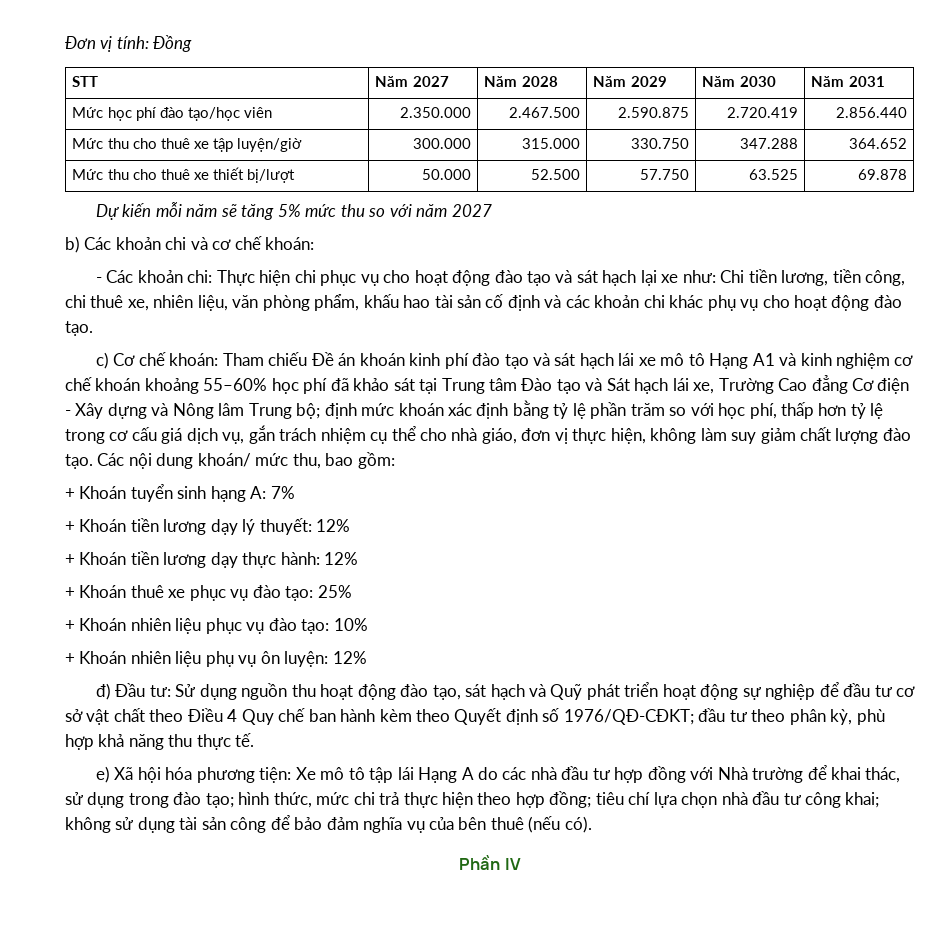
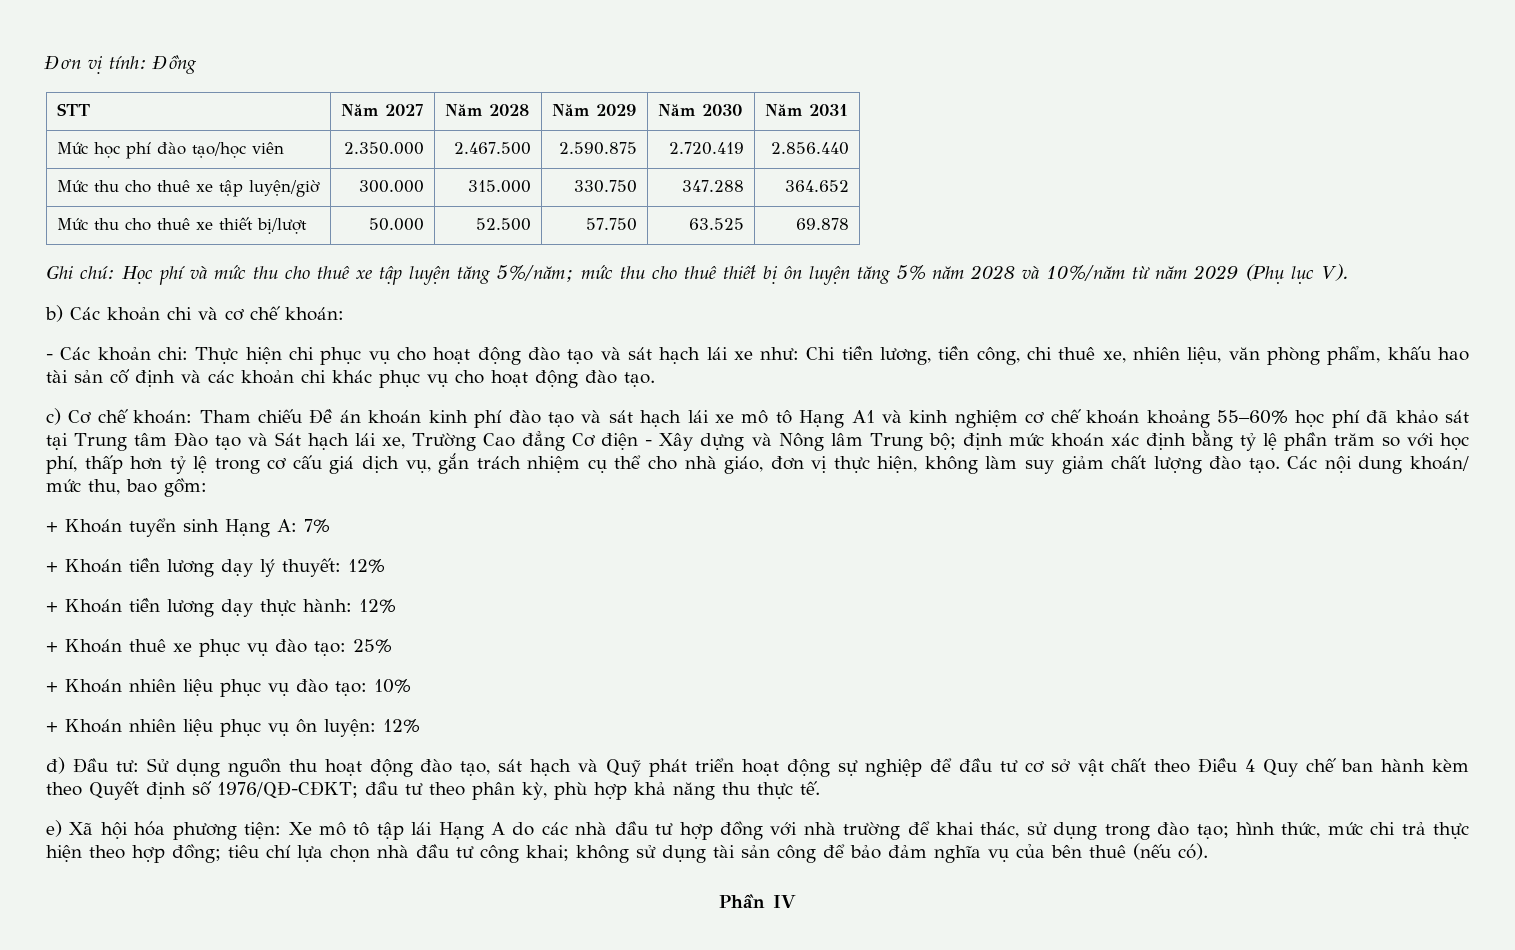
[96,202,492,220] Dự kiến mỗi năm sẽ tăng 5% mức thu so với năm 2027 -> [46,264,1349,285] Ghi chú: Học phí và mức thu cho thuê xe tập luyện tăng 5%/năm; mức thu cho thuê thiết bị ôn luyện tăng 5% năm 2028 và 10%/năm từ năm 2029 (Phụ lục V).
[640,270,657,286] lại -> [706,347,728,360] lái
[707,295,736,311] phụ -> [379,370,420,388] phục
[210,486,246,502] hạng -> [225,519,270,537] Hạng
[205,651,234,667] phụ -> [220,719,261,737] phục
[717,767,748,780] Nhà -> [803,822,836,835] nhà

